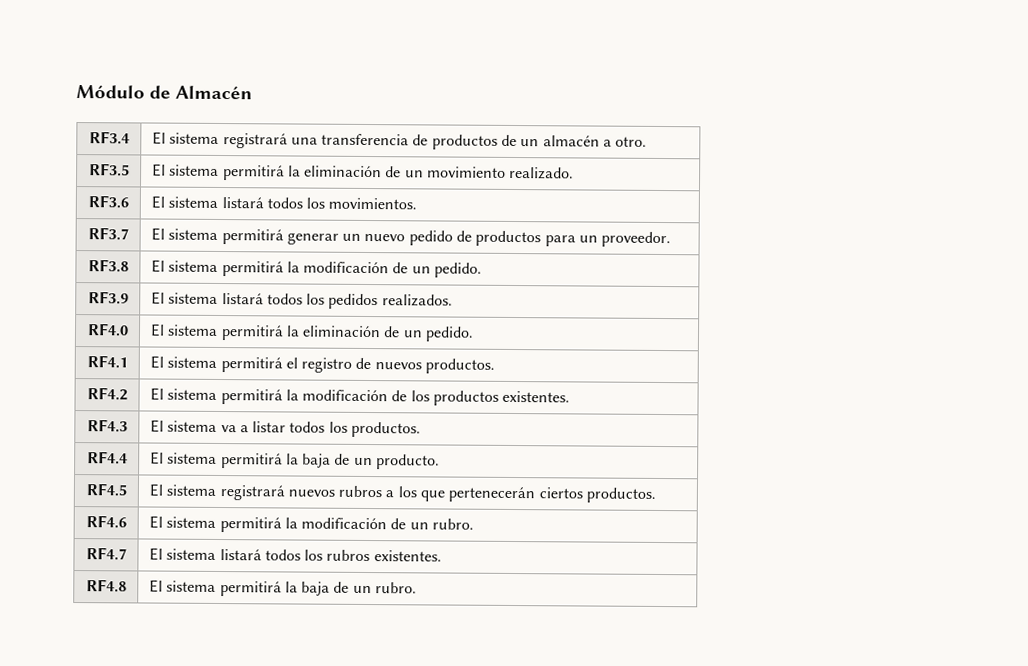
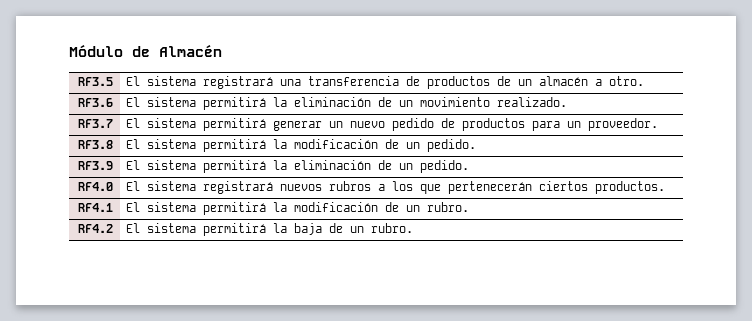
[88,131,130,145] RF3.4 -> [77,77,113,86] RF3.5
[88,163,130,177] RF3.5 -> [77,98,113,107] RF3.6
[87,195,129,209] [150,195,418,210] // RF3.6 | El sistema listará todos los movimientos. -> (567, 102) none
[150,291,453,310] [86,323,129,337] | El sistema listará todos los pedidos realizados. // RF4.0 -> (113, 165) none
[86,355,128,369] [149,355,496,374] [86,387,128,401] [149,387,571,406] [86,419,128,433] [149,419,422,438] [86,451,128,465] [149,451,441,470] [85,483,127,497] RF4.1 | El sistema permitirá el registro de nuevos productos. // RF4.2 | El sistema permitirá la modificación de los productos existentes. // RF4.3 | El sistema va a listar todos los productos. // RF4.4 | El sistema permitirá la baja de un producto. // RF4.5 -> [77,182,113,191] RF4.0
[85,515,127,529] RF4.6 -> [77,203,113,212] RF4.1
[85,547,127,561] [148,547,442,562] [85,579,127,593] RF4.7 | El sistema listará todos los rubros existentes. // RF4.8 -> [77,224,113,233] RF4.2

